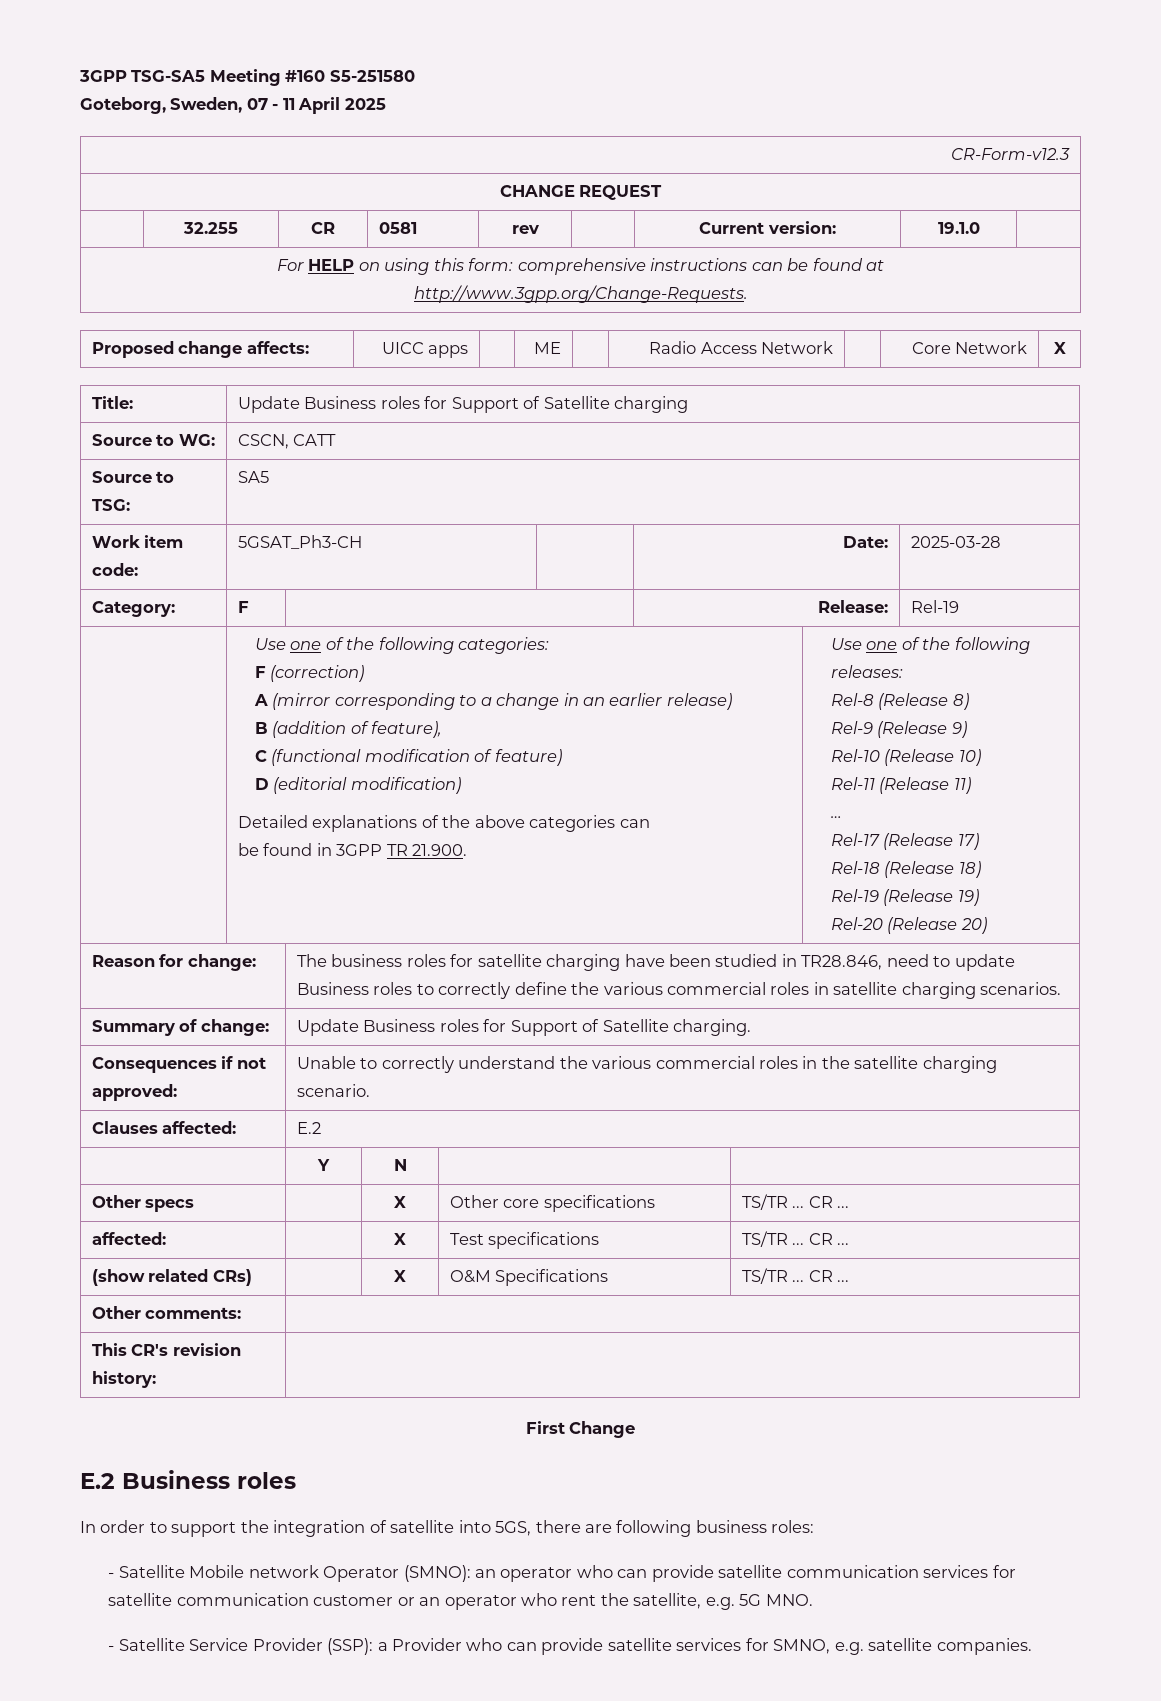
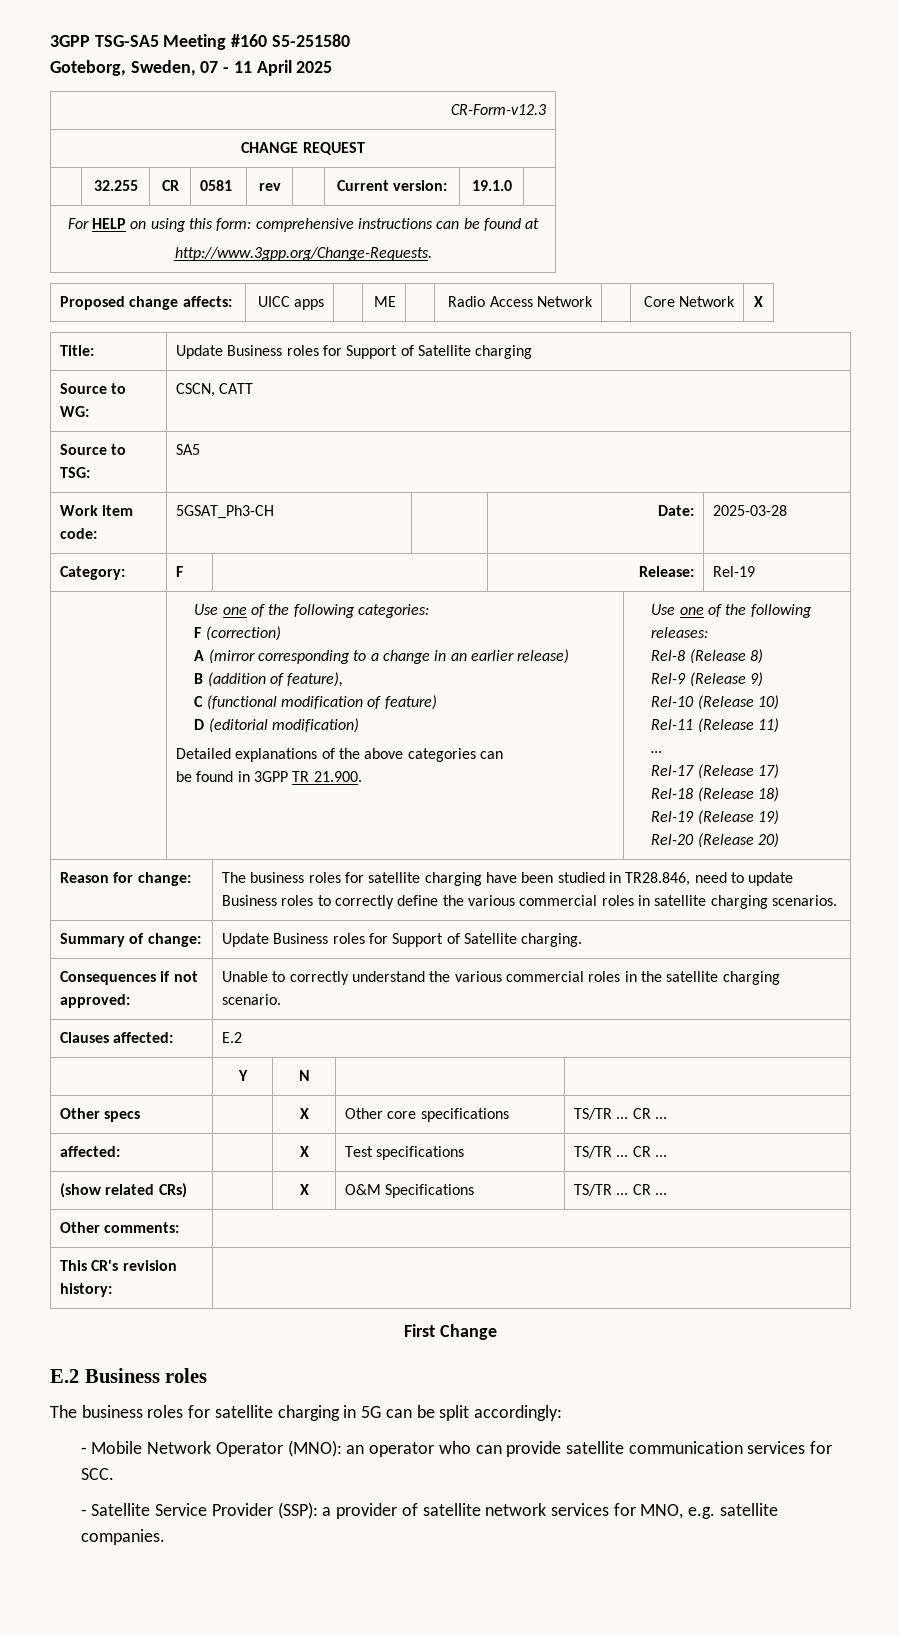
[80,1520,815,1537] [108,1565,471,1582] In order to support the integration of satellite into 5GS, there are following business roles: // - Satellite Mobile network Operator (SMNO): -> [50,1405,562,1421] [80,1440,342,1457] The business roles for satellite charging in 5G can be split accordingly: // - Mobile Network Operator (MNO):
[108,1593,813,1610] satellite communication customer or an operator who rent the satellite, e.g. 5G MNO. -> [80,1468,114,1480] SCC.
[392,1638,831,1655] Provider who can provide satellite services for SMNO, -> [336,1503,684,1519] provider of satellite network services for MNO,

